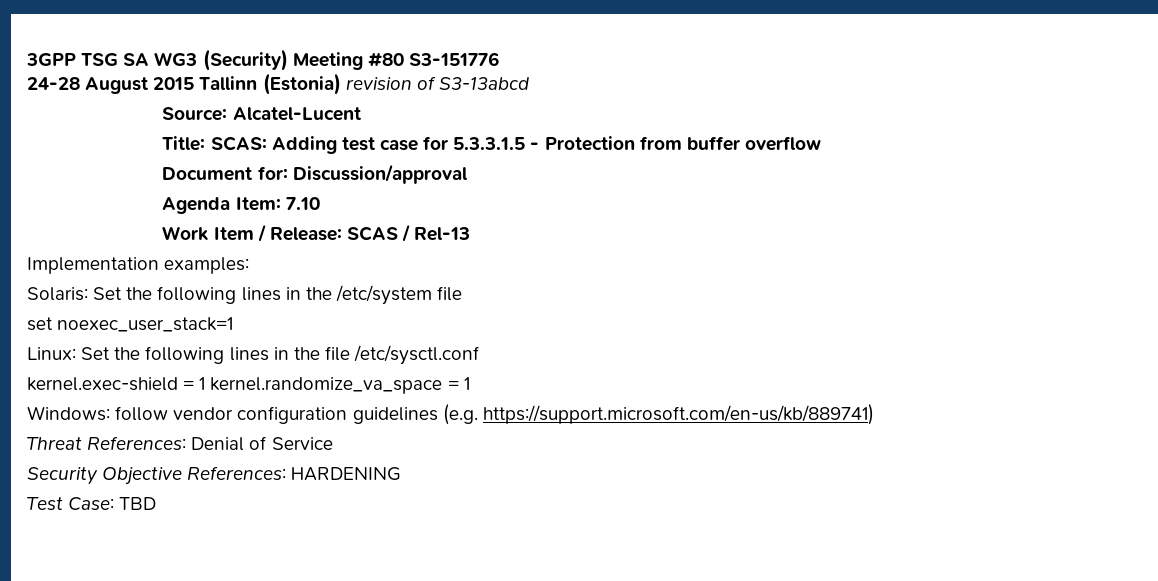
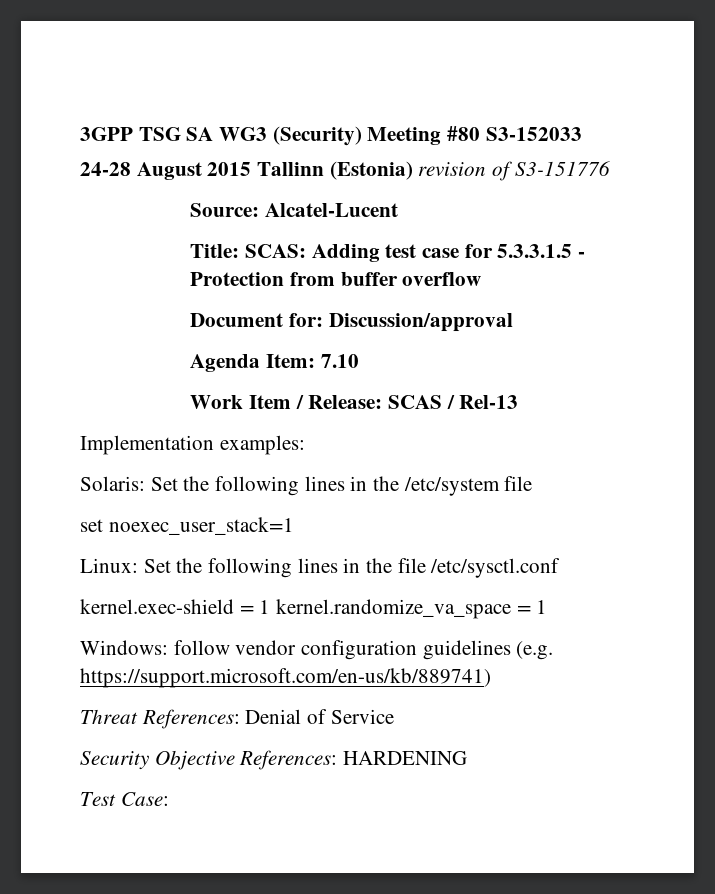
[408,52,499,66] S3-151776 -> [485,127,582,141] S3-152033
[438,77,529,90] S3-13abcd -> [514,161,610,176] S3-151776
[119,497,157,510] TBD -> (169, 799) none

